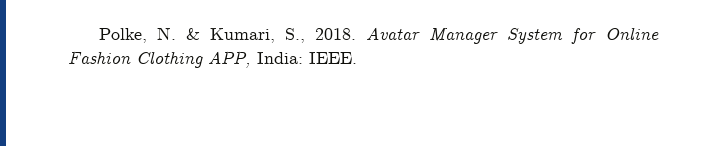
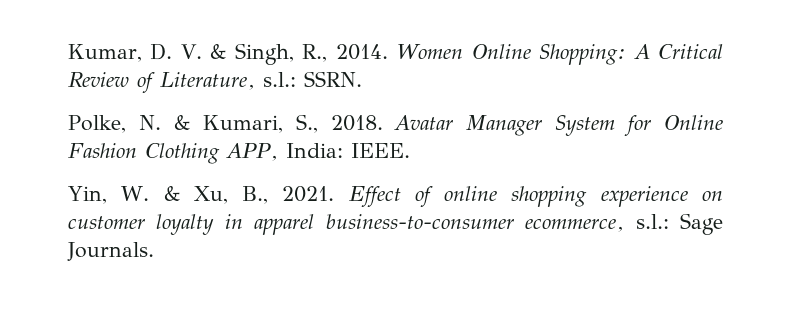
(98, 35) none -> [68,43,724,65] [68,71,362,93] Kumar, D. V. & Singh, R., 2014. Women Online Shopping: A Critical Review of Literature, s.l.: SSRN. //
(357, 58) none -> [68,186,723,207] [68,213,723,235] [67,242,154,261] // Yin, W. & Xu, B., 2021. Effect of online shopping experience on customer loyalty in apparel business-to-consumer ecommerce, s.l.: Sage Journals.

